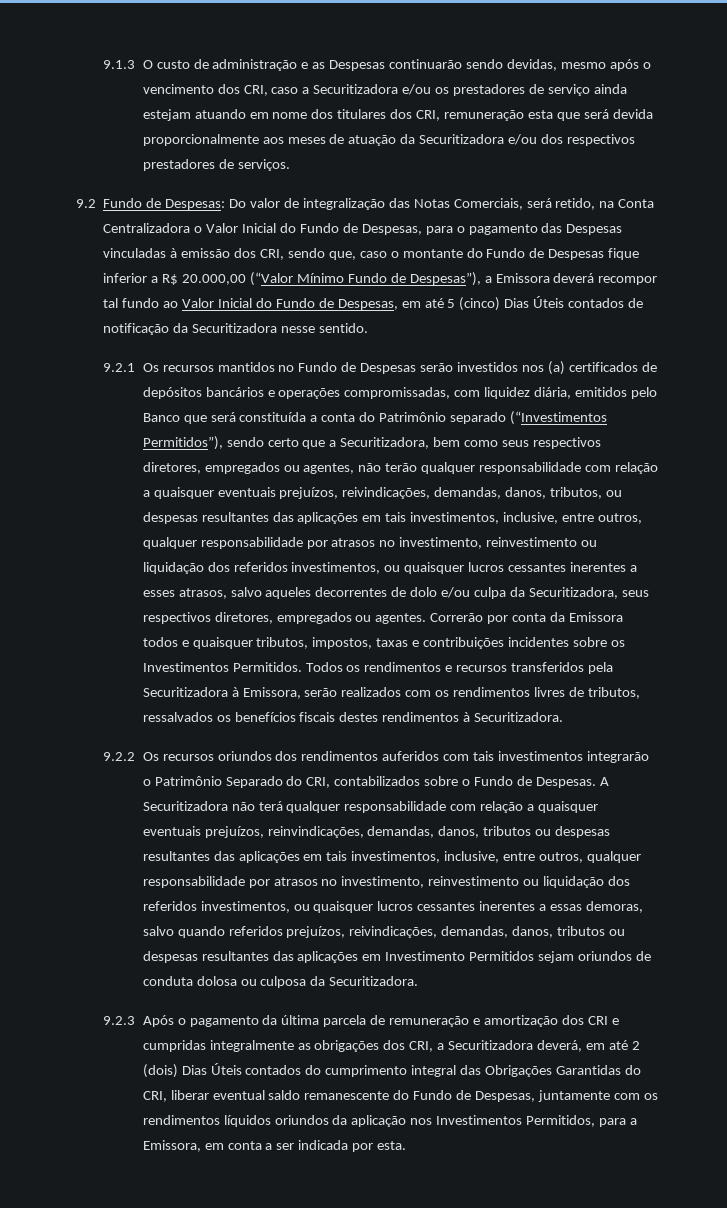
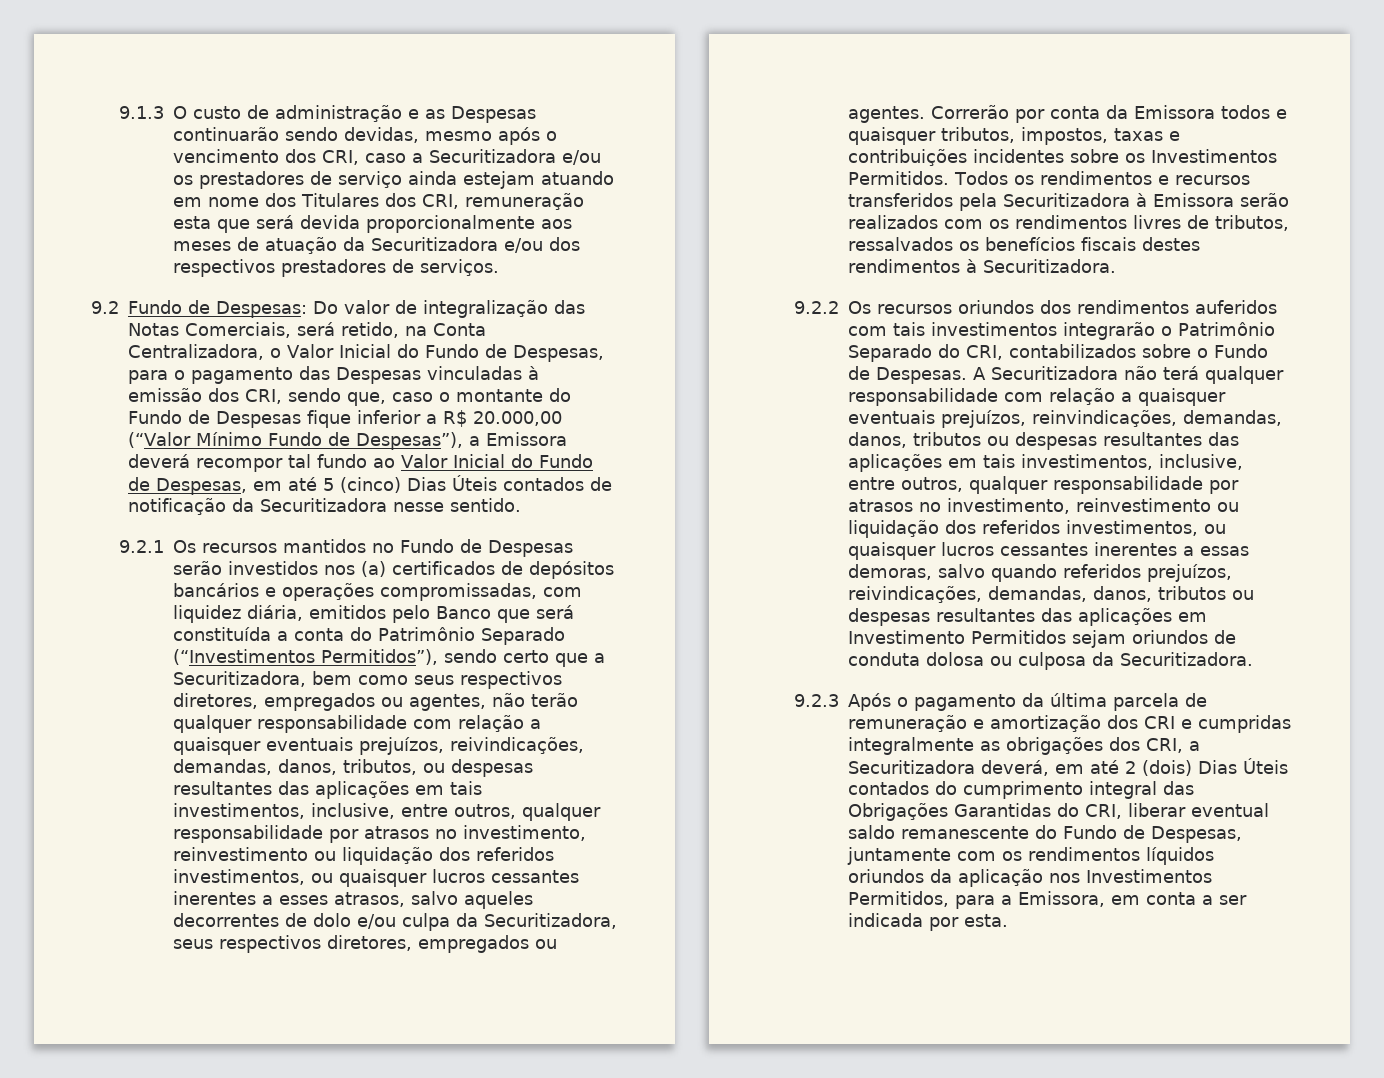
[337,109,387,119] titulares -> [300,193,379,207] Titulares
[103,223,191,233] Centralizadora -> [128,344,264,360] Centralizadora,
[449,412,506,424] separado -> [480,627,565,645] Separado
[242,687,301,699] Emissora, -> [1152,193,1234,207] Emissora

